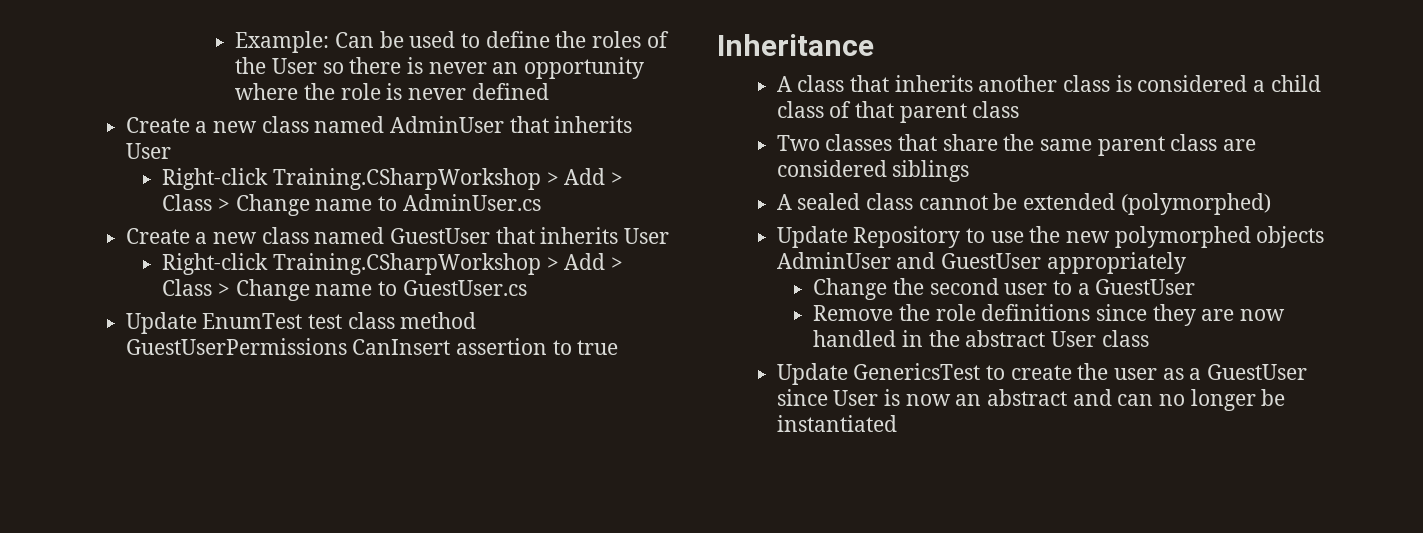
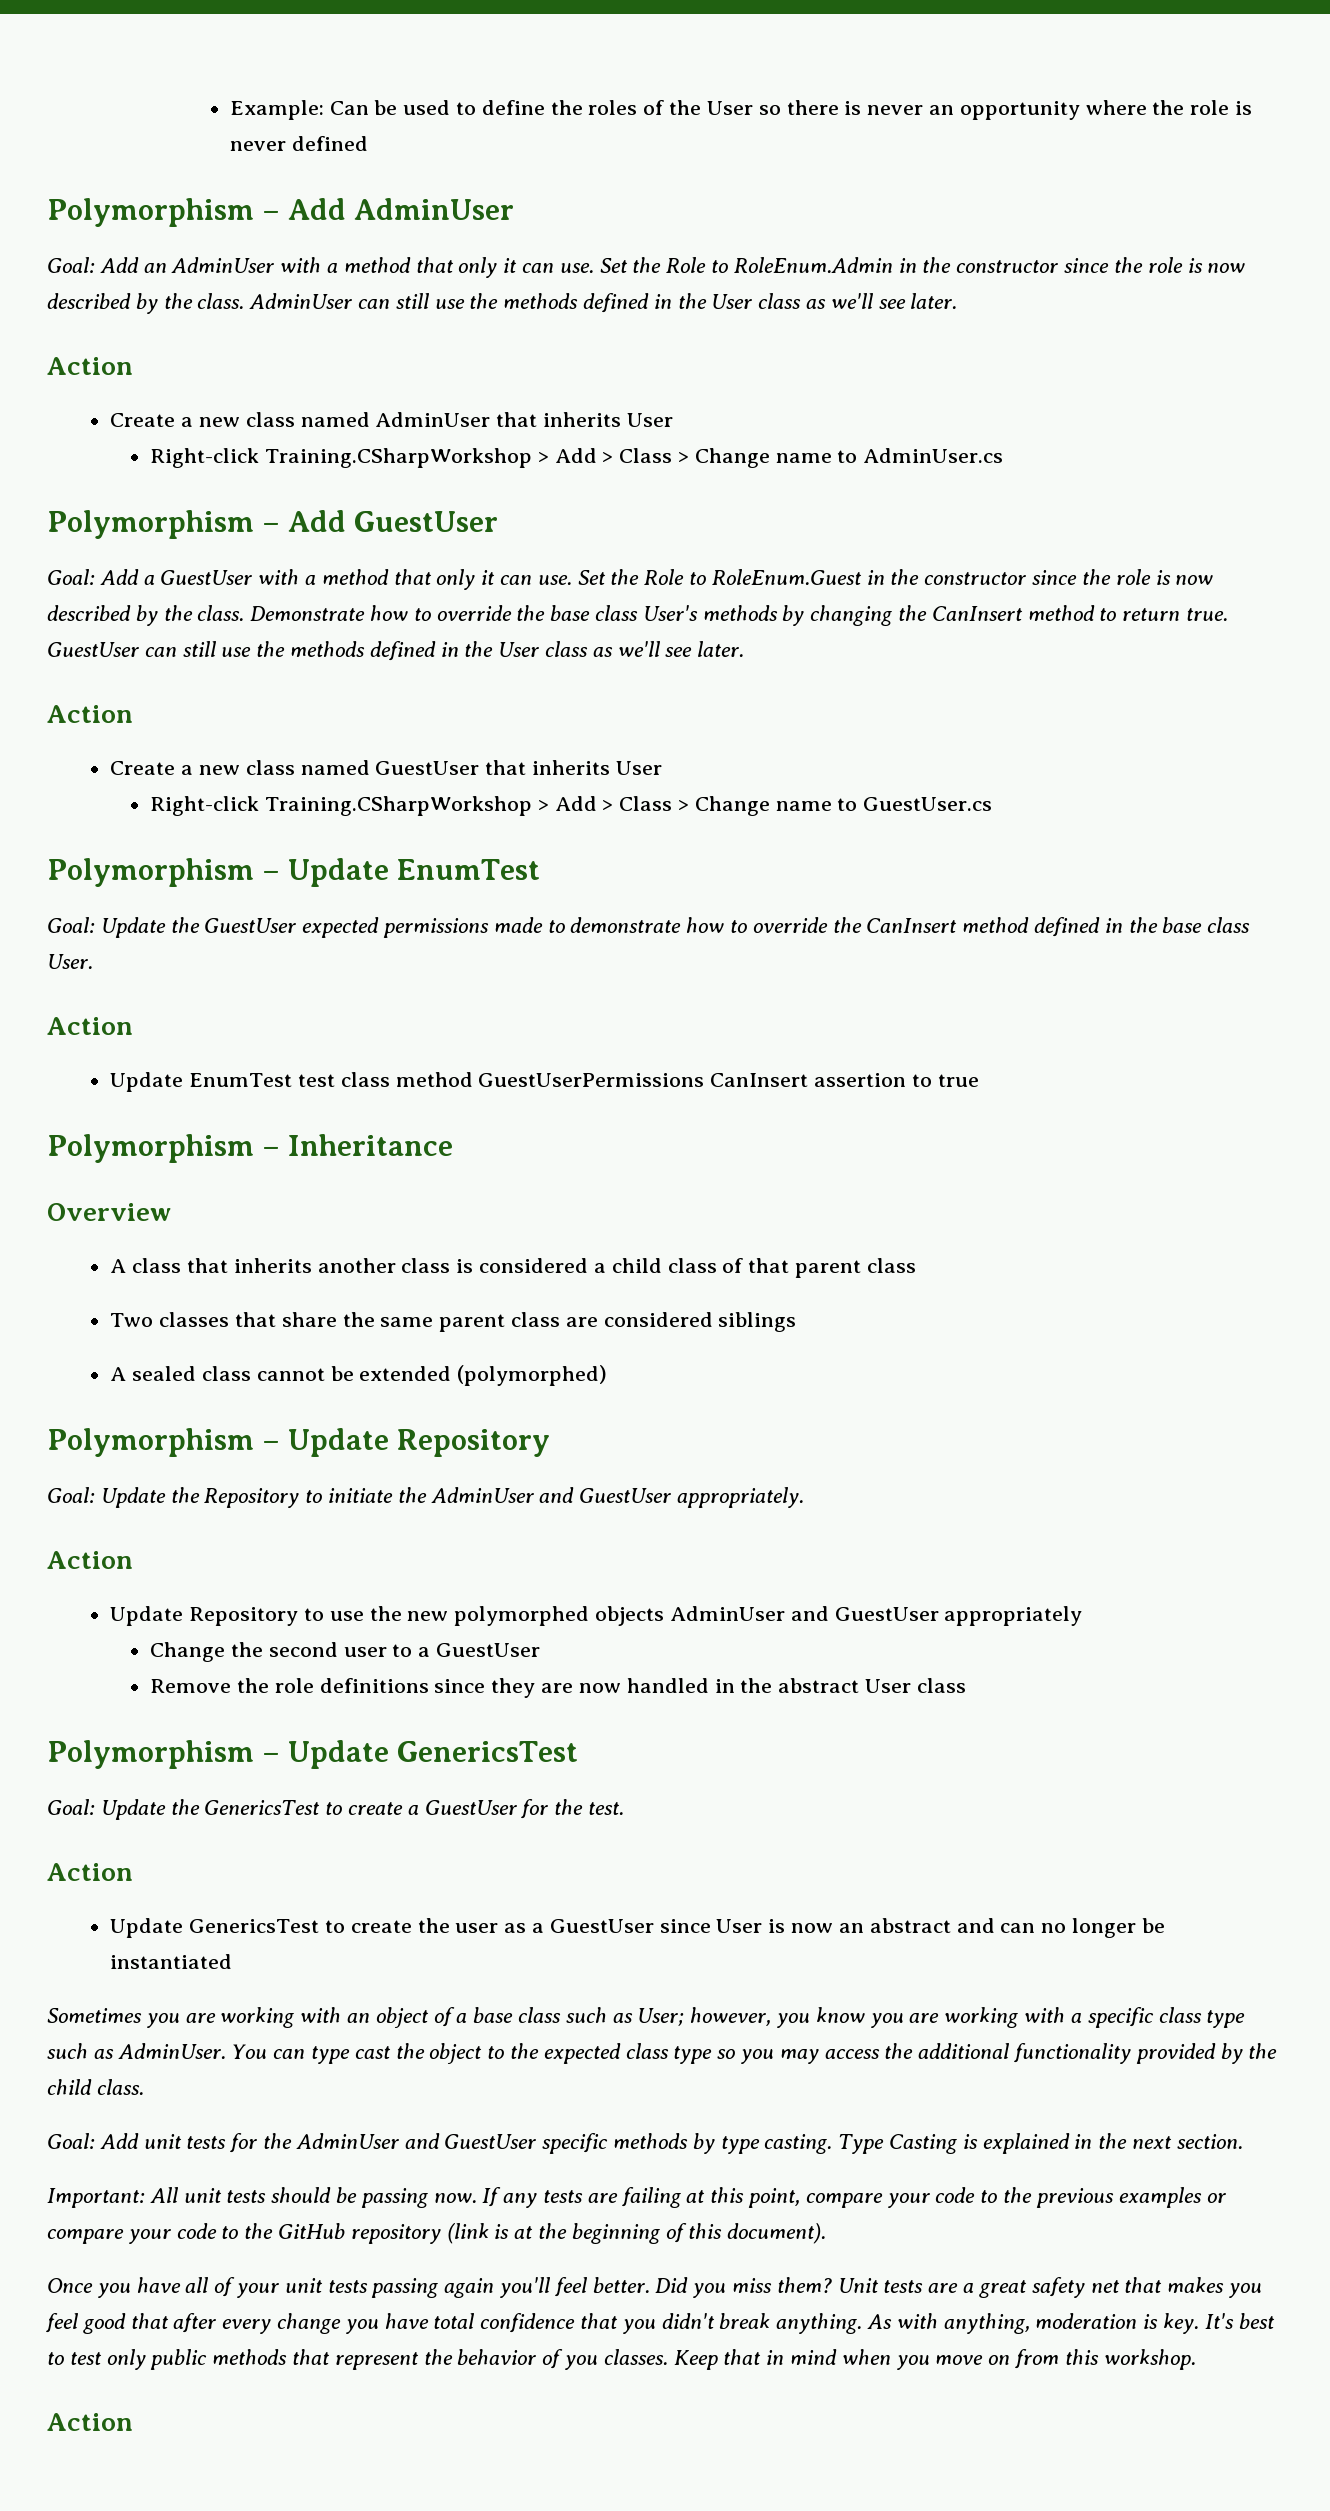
(549, 91) none -> [47,198,515,227] [47,257,1246,278] [47,293,958,314] [47,357,133,375] // Polymorphism – Add AdminUser // Goal: Add an AdminUser with a method that only it can use. Set the Role to RoleEnum.Admin in the constructor since the role is now described by the class. AdminUser can still use the methods defined in the User class as we'll see later. // Action
(541, 202) none -> [47,510,499,539] [47,569,1214,590] [47,605,1229,626] [47,641,745,661] [47,705,133,723] // Polymorphism – Add GuestUser // Goal: Add a GuestUser with a method that only it can use. Set the Role to RoleEnum.Guest in the constructor since the role is now described by the class. Demonstrate how to override the base class User's methods by changing the CanInsert method to return true. GuestUser can still use the methods defined in the User class as we'll see later. // Action
(527, 288) none -> [47,858,541,887] [47,917,1251,938] [47,954,93,969] [47,1017,133,1035] // Polymorphism – Update EnumTest // Goal: Update the GuestUser expected permissions made to demonstrate how to override the CanInsert method defined in the base class User. // Action
(619, 347) none -> [47,1134,281,1163] Polymorphism –
(874, 45) none -> [47,1203,171,1221] // Overview
(1271, 204) none -> [47,1428,551,1457] [47,1487,805,1508] [47,1551,133,1569] // Polymorphism – Update Repository // Goal: Update the Repository to initiate the AdminUser and GuestUser appropriately. // Action
(1149, 338) none -> [47,1740,579,1769] [47,1799,625,1820] [47,1863,133,1881] // Polymorphism – Update GenericsTest // Goal: Update the GenericsTest to create a GuestUser for the test. // Action
(897, 423) none -> [47,2007,1246,2028] [47,2043,1278,2064] [47,2079,144,2095] [47,2133,1243,2154] [47,2187,1226,2208] [47,2223,827,2244] [47,2277,1262,2298] [46,2313,1275,2334] [47,2349,1196,2370] [47,2413,133,2431] // Sometimes you are working with an object of a base class such as User; however, you know you are working with a specific class type such as AdminUser. You can type cast the object to the expected class type so you may access the additional functionality provided by the child class. // Goal: Add unit tests for the AdminUser and GuestUser specific methods by type casting. Type Casting is explained in the next section. // Important: All unit tests should be passing now. If any tests are failing at this point, compare your code to the previous examples or compare your code to the GitHub repository (link is at the beginning of this document). // Once you have all of your unit tests passing again you'll feel better. Did you miss them? Unit tests are a great safety net that makes you feel good that after every change you have total confidence that you didn't break anything. As with anything, moderation is key. It's best to test only public methods that represent the behavior of you classes. Keep that in mind when you move on from this workshop. // Action

